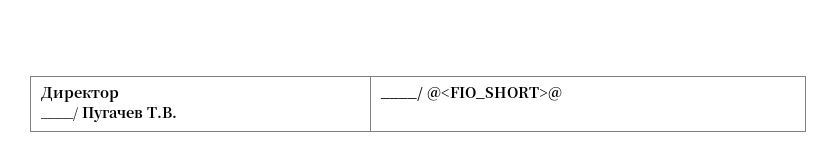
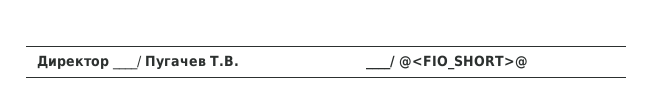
(119, 94) // -> (109, 62) none

